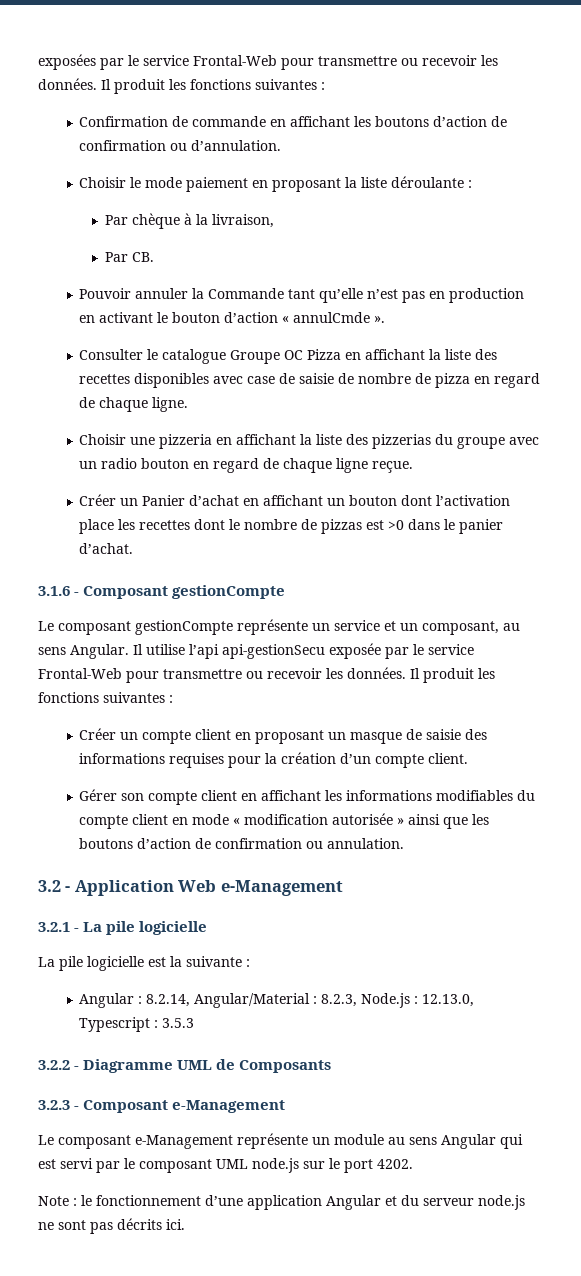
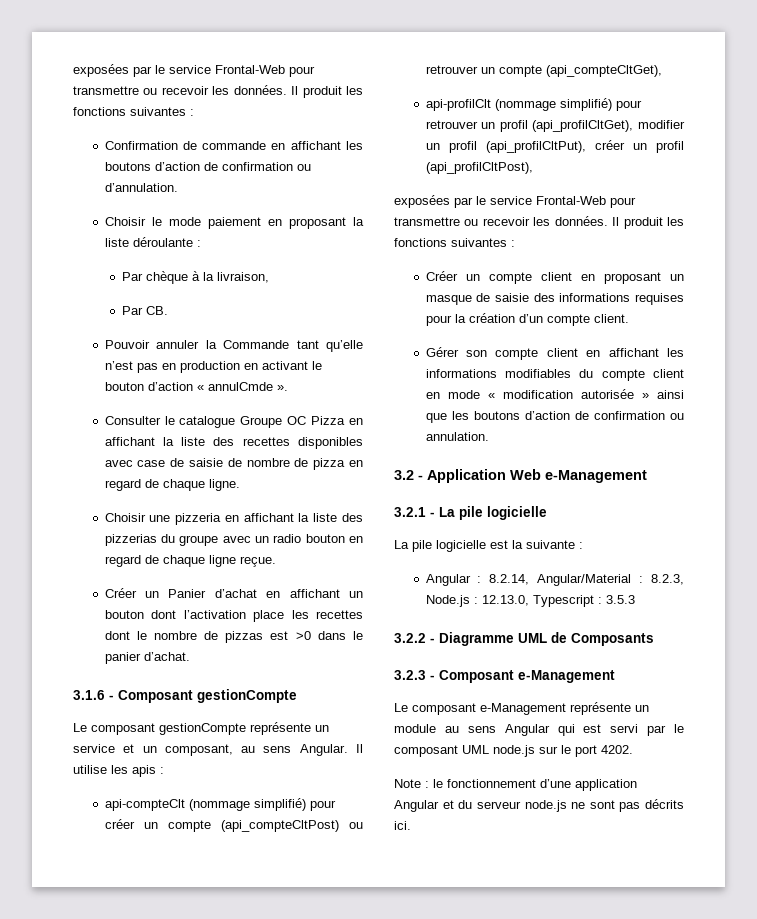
[189,643,381,659] l’api api-gestionSecu exposée -> [111,765,164,777] [104,798,336,811] [104,819,363,832] [425,65,662,77] [425,98,642,111] [425,120,685,132] [425,140,684,153] [425,162,533,174] [394,195,450,208] les apis : // api-compteClt (nommage simplifié) pour créer un compte (api_compteCltPost) ou retrouver un compte (api_compteCltGet), // api-profilClt (nommage simplifié) pour retrouver un profil (api_profilCltGet), modifier un profil (api_profilCltPut), créer un profil (api_profilCltPost), // exposées

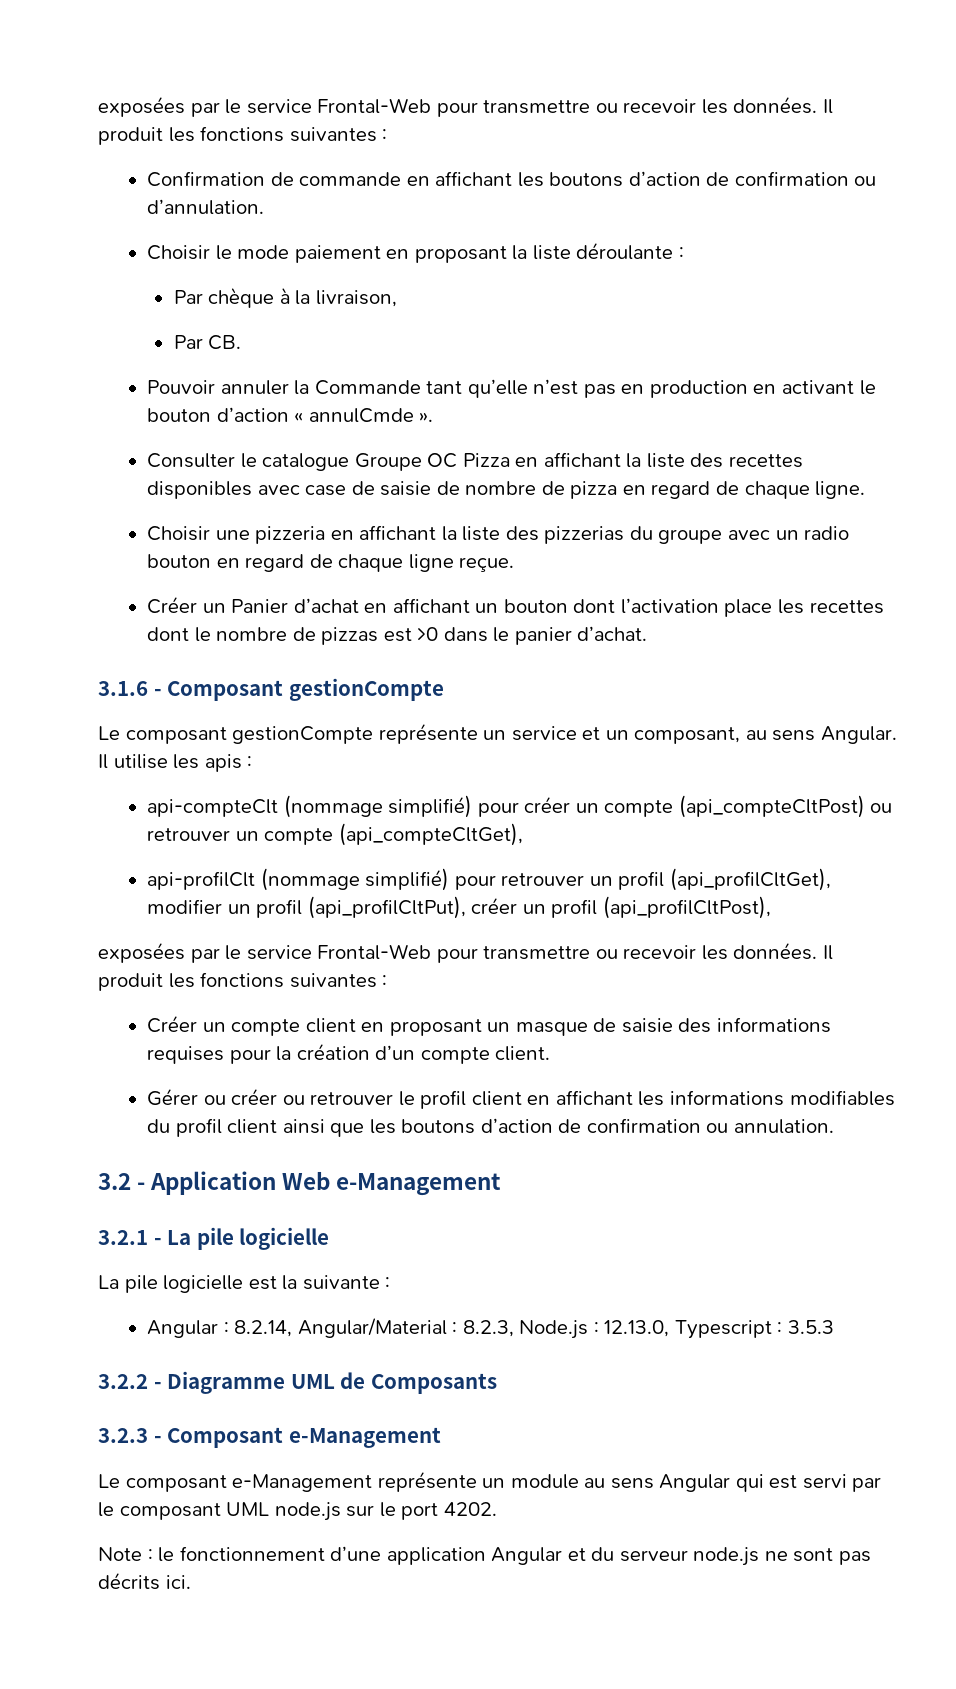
[465,348,539,360] son compte -> [203,1088,467,1109] ou créer ou retrouver le profil
[601,369,684,381] [425,389,649,399] compte client en mode « modification autorisée » -> [175,1118,278,1137] profil client

